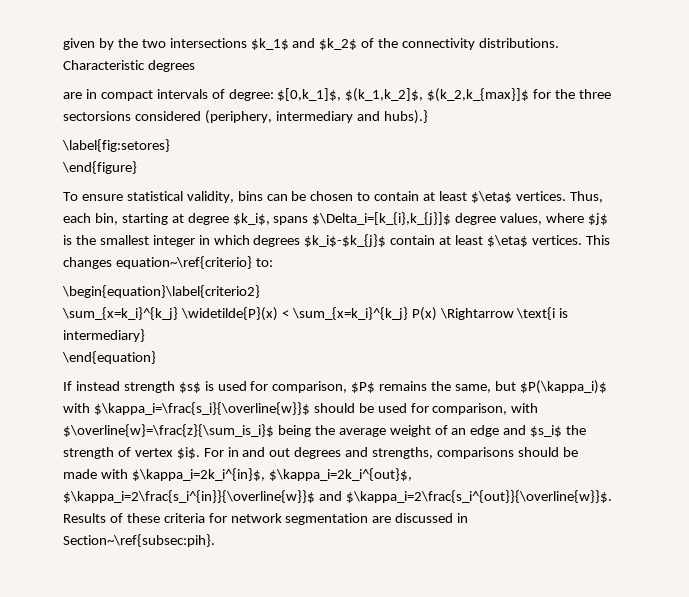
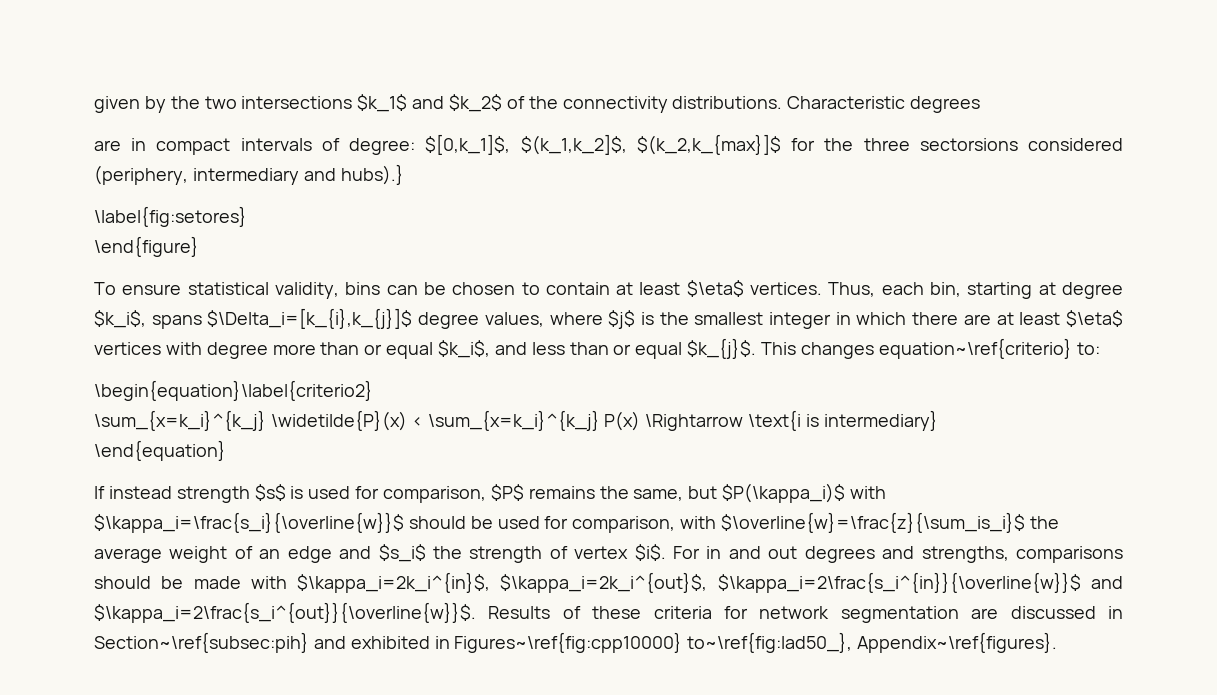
[253,234,582,247] degrees $k_i$-$k_{j}$ contain at least $\eta$ vertices. -> [912,310,1124,327] [94,338,757,359] there are at least $\eta$ vertices with degree more than or equal $k_i$, and less than or equal $k_{j}$.
[277,425,311,437] being -> (1026, 522) none
[63,534,215,547] Section~\ref{subsec:pih}. -> [94,632,1058,653] Section~\ref{subsec:pih} and exhibited in Figures~\ref{fig:cpp10000} to~\ref{fig:lad50_}, Appendix~\ref{figures}.

